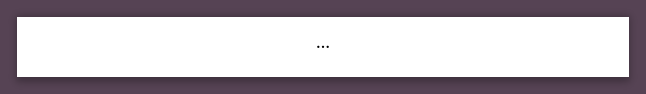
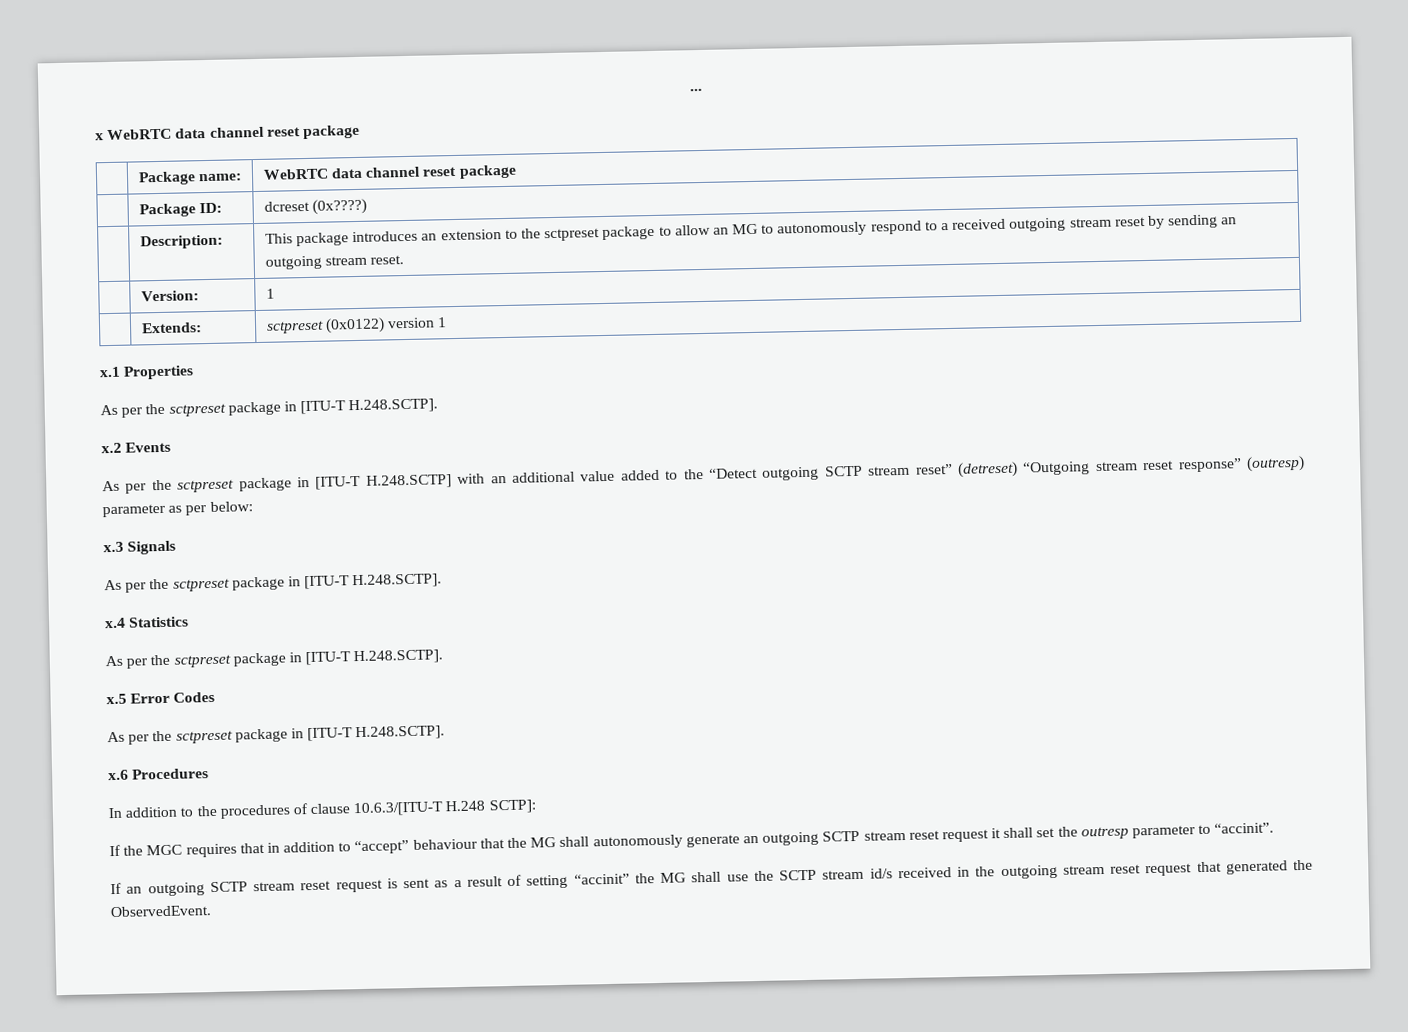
(330, 46) none -> [95,124,360,141] [137,171,243,186] [262,164,517,180] [138,202,223,218] [263,198,368,215] [139,234,223,250] [264,214,1238,247] [264,255,405,270] [140,290,199,302] [265,288,275,299] [140,322,202,334] [265,317,448,334] [99,365,195,380] [100,398,439,418] [101,441,172,454] [102,455,1305,494] [102,501,253,518] [103,540,177,555] [104,573,443,593] [104,616,190,629] [105,649,444,669] [106,691,216,705] [107,725,446,745] [108,768,210,781] [108,799,536,819] [109,822,1275,858] [110,859,1313,897] [110,905,211,918] // x WebRTC data channel reset package // | Package name: | WebRTC data channel reset package // | Package ID: | dcreset (0x????) // | Description: | This package introduces an extension to the sctpreset package to allow an MG to autonomously respond to a received outgoing stream reset by sending an outgoing stream reset. // | Version: | 1 // | Extends: | sctpreset (0x0122) version 1 // x.1 Properties // As per the sctpreset package in [ITU-T H.248.SCTP]. // x.2 Events // As per the sctpreset package in [ITU-T H.248.SCTP] with an additional value added to the “Detect outgoing SCTP stream reset” (detreset) “Outgoing stream reset response” (outresp) parameter as per below: // x.3 Signals // As per the sctpreset package in [ITU-T H.248.SCTP]. // x.4 Statistics // As per the sctpreset package in [ITU-T H.248.SCTP]. // x.5 Error Codes // As per the sctpreset package in [ITU-T H.248.SCTP]. // x.6 Procedures // In addition to the procedures of clause 10.6.3/[ITU-T H.248 SCTP]: // If the MGC requires that in addition to “accept” behaviour that the MG shall autonomously generate an outgoing SCTP stream reset request it shall set the outresp parameter to “accinit”. // If an outgoing SCTP stream reset request is sent as a result of setting “accinit” the MG shall use the SCTP stream id/s received in the outgoing stream reset request that generated the ObservedEvent.

